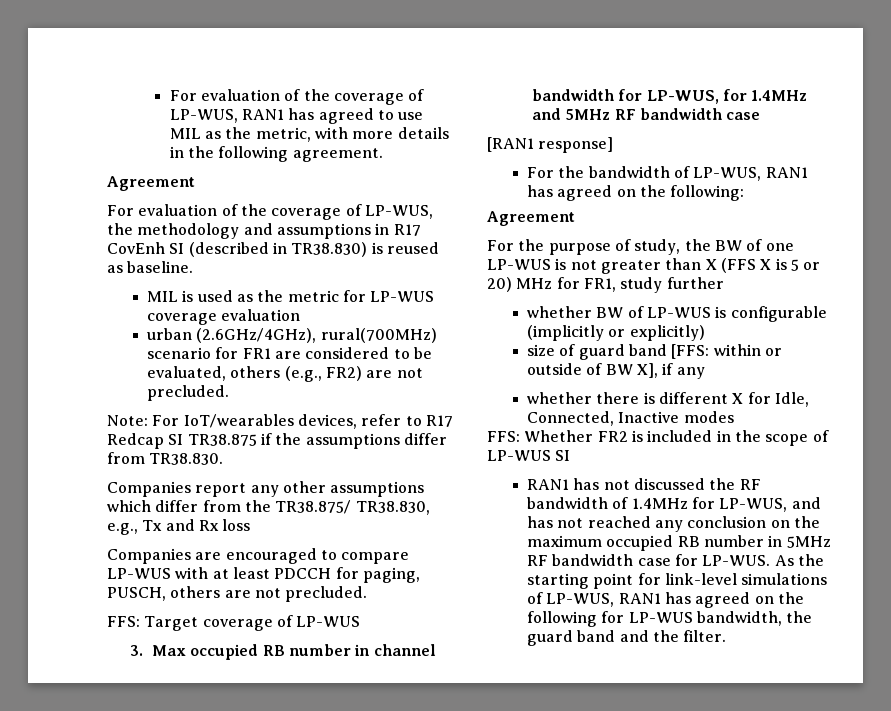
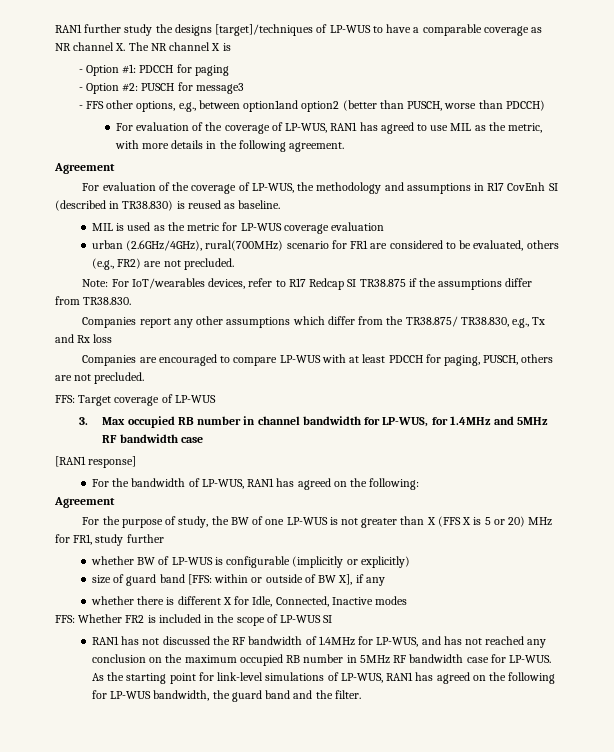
(169, 95) none -> [55,24,543,36] [55,42,231,51] [78,64,229,76] [78,82,244,94] [78,100,545,112] RAN1 further study the designs [target]/techniques of LP-WUS to have a comparable coverage as NR channel X. The NR channel X is // - Option #1: PDCCH for paging // - Option #2: PUSCH for message3 // - FFS other options, e.g., between option1and option2 (better than PUSCH, worse than PDCCH) //

